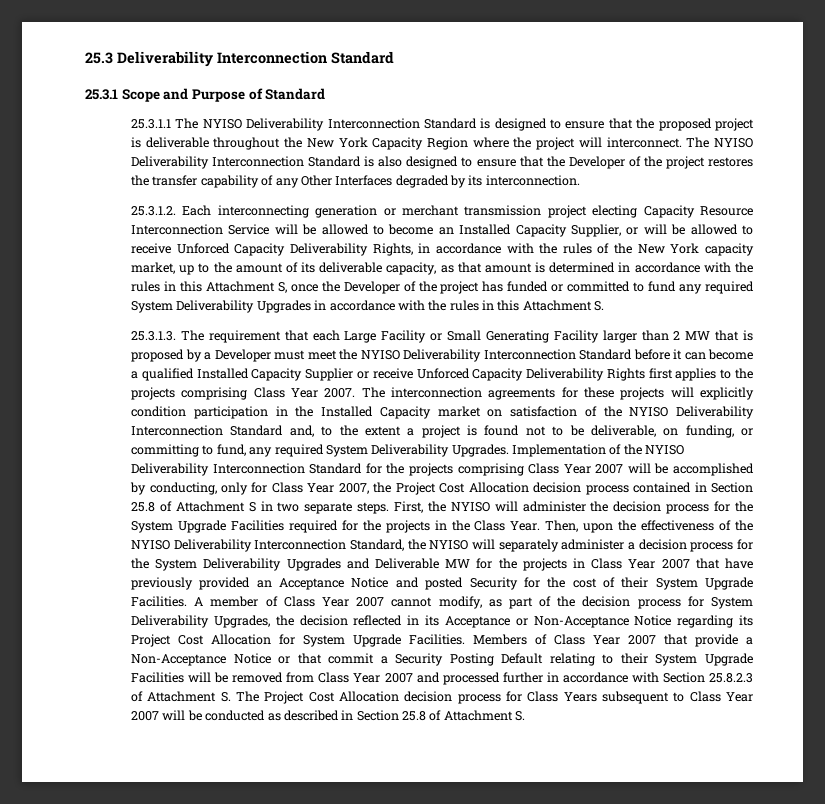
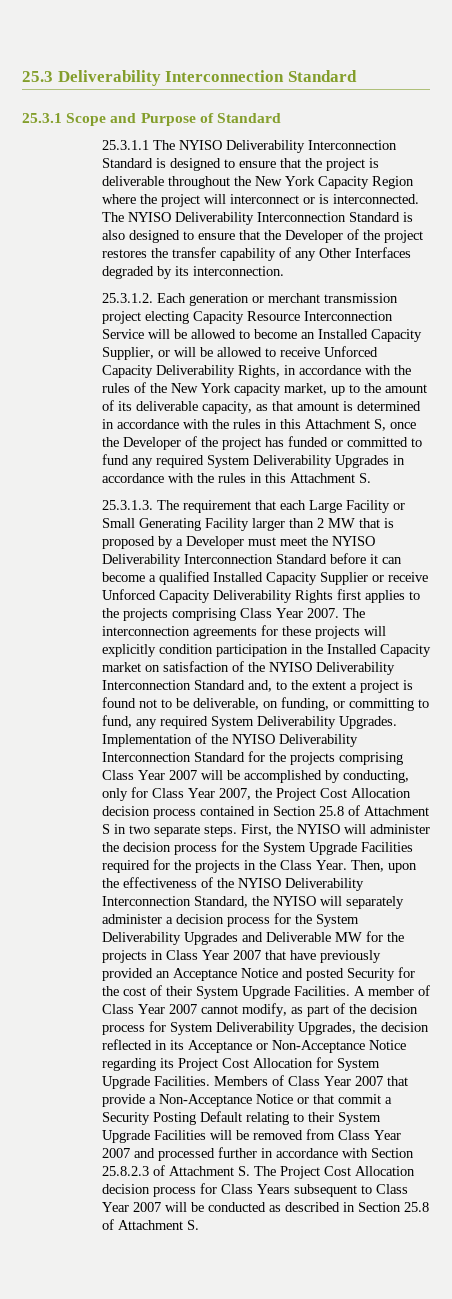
[658,118,712,131] proposed -> (322, 163) none
[606,137,682,148] interconnect. -> [229,194,419,204] interconnect or is interconnected.
[217,205,309,218] interconnecting -> (186, 298) none

